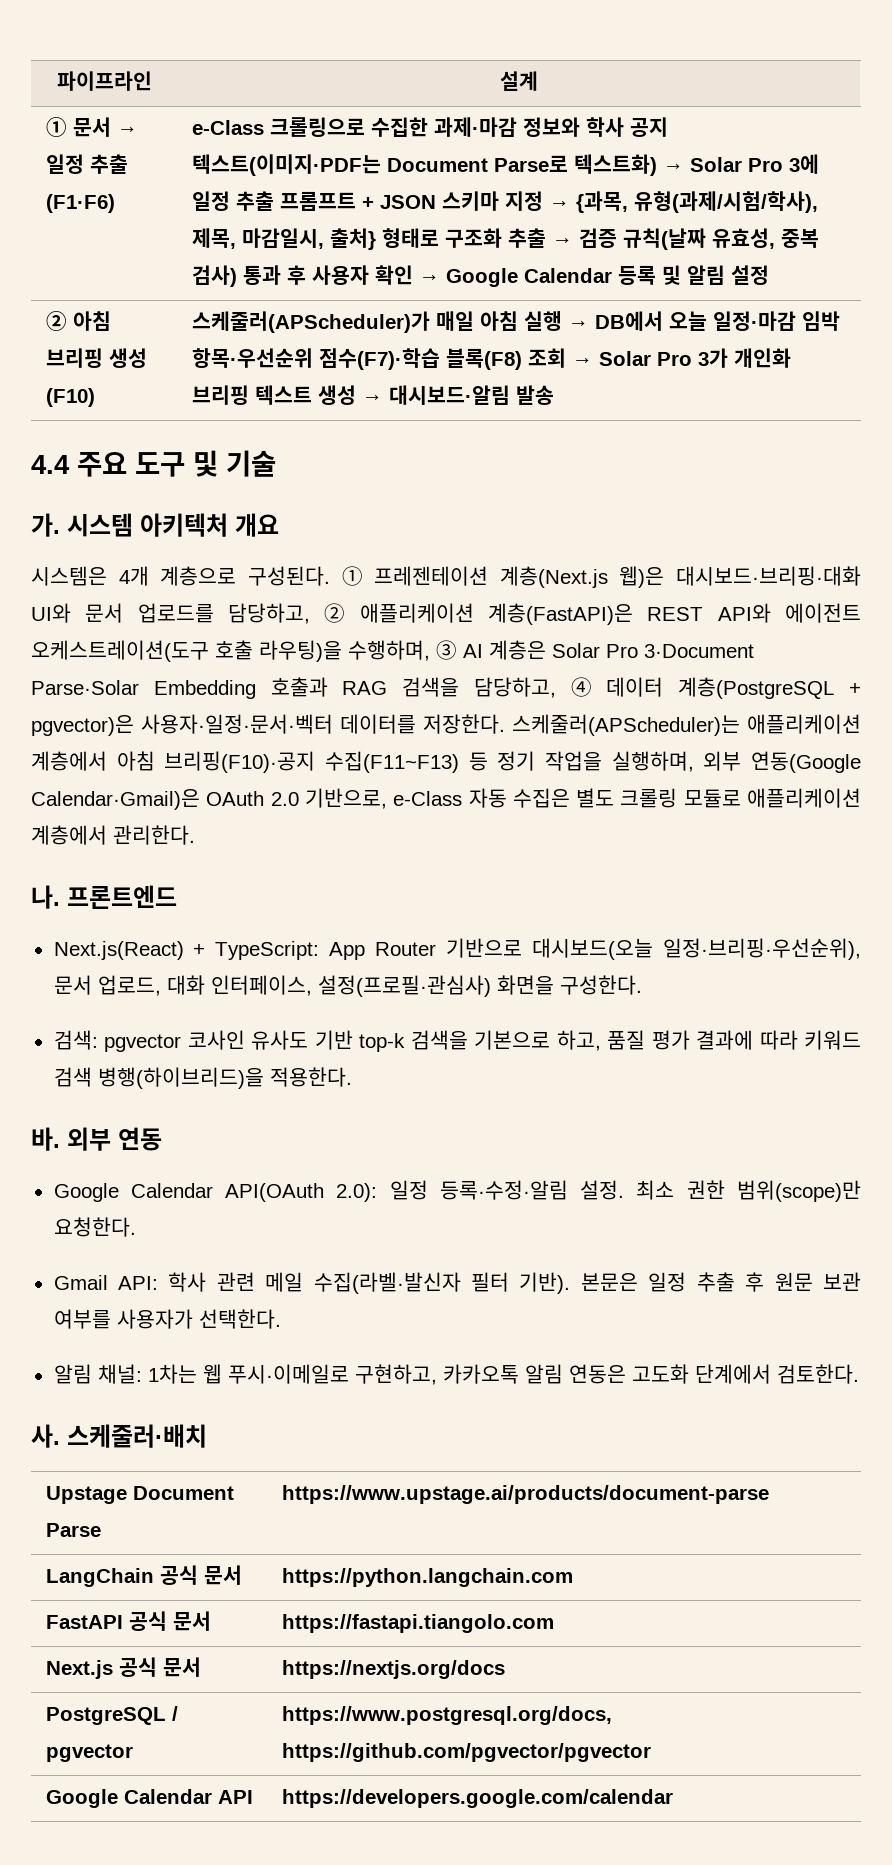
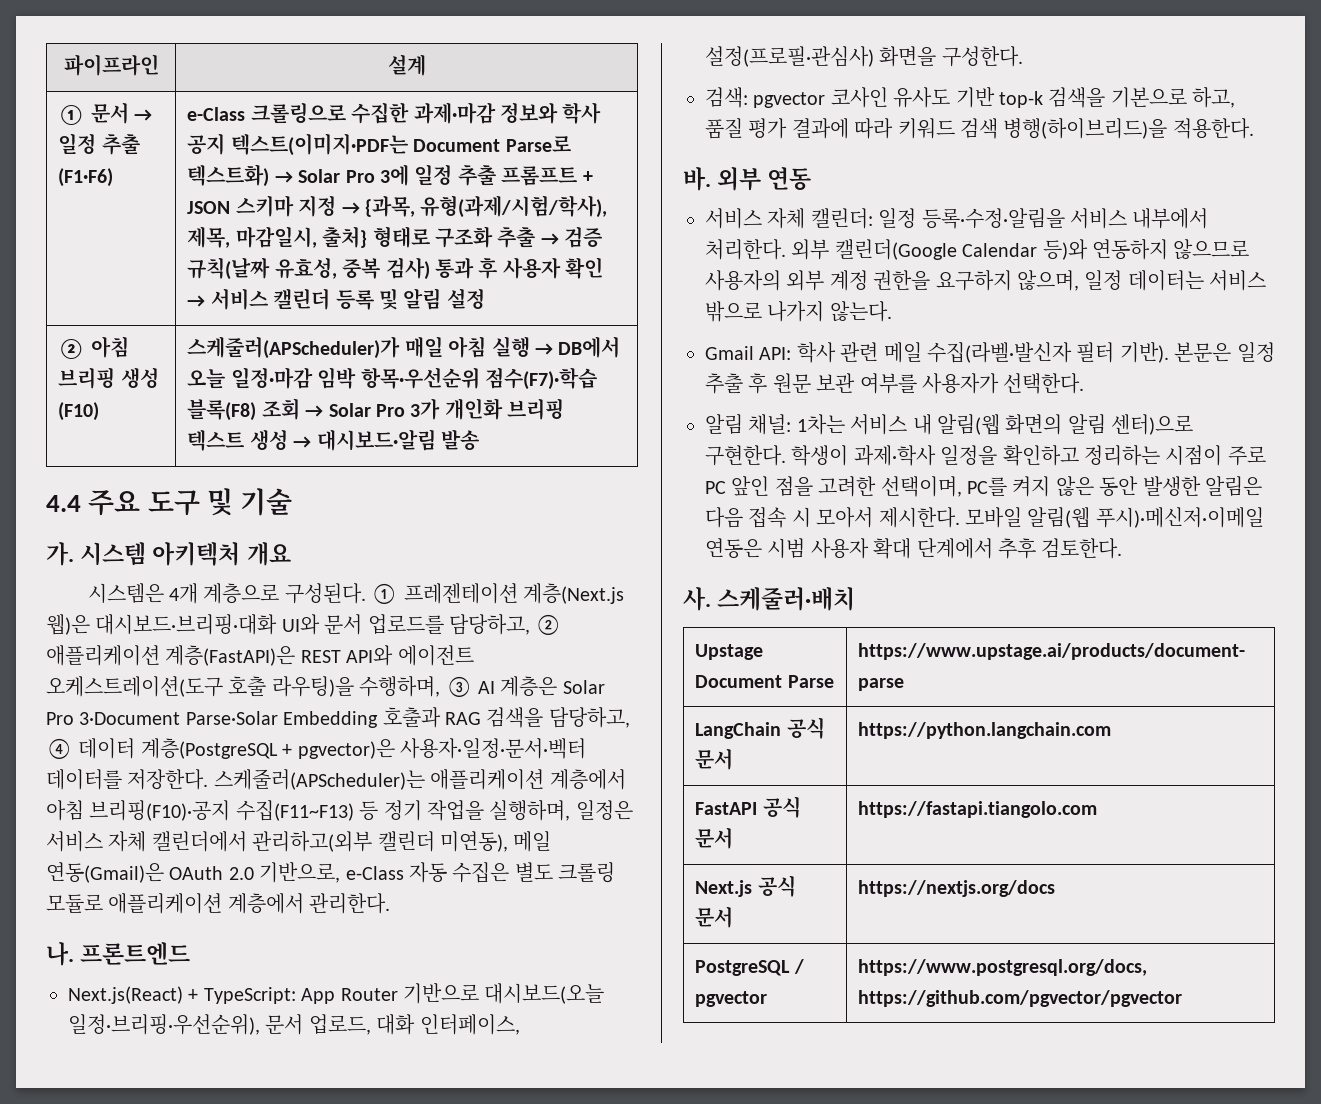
[445,268,612,287] Google Calendar -> [210,288,331,310] 서비스 캘린더
[703,751,861,773] [31,789,200,810] 외부 연동(Google Calendar·Gmail)은 -> [575,800,633,820] [46,831,552,852] [46,862,164,883] 일정은 서비스 자체 캘린더에서 관리하고(외부 캘린더 미연동), 메일 연동(Gmail)은
[53,1180,862,1202] [53,1217,136,1237] Google Calendar API(OAuth 2.0): 일정 등록·수정·알림 설정. 최소 권한 범위(scope)만 요청한다. -> [705,208,1209,229] [705,239,1250,260] [705,270,1267,291] [705,301,892,322] 서비스 자체 캘린더: 일정 등록·수정·알림을 서비스 내부에서 처리한다. 외부 캘린더(Google Calendar 등)와 연동하지 않으므로 사용자의 외부 계정 권한을 요구하지 않으며, 일정 데이터는 서비스 밖으로 나가지 않는다.
[202,1364,771,1385] 웹 푸시·이메일로 구현하고, 카카오톡 알림 연동은 고도화 단계에서 -> [850,414,1194,435] [705,445,1266,466] [705,476,1262,497] [705,507,1264,528] [705,538,1036,559] 서비스 내 알림(웹 화면의 알림 센터)으로 구현한다. 학생이 과제·학사 일정을 확인하고 정리하는 시점이 주로 PC 앞인 점을 고려한 선택이며, PC를 켜지 않은 동안 발생한 알림은 다음 접속 시 모아서 제시한다. 모바일 알림(웹 푸시)·메신저·이메일 연동은 시범 사용자 확대 단계에서 추후
[45,1789,253,1808] [281,1789,673,1808] // Google Calendar API | https://developers.google.com/calendar -> (1183, 998) none

